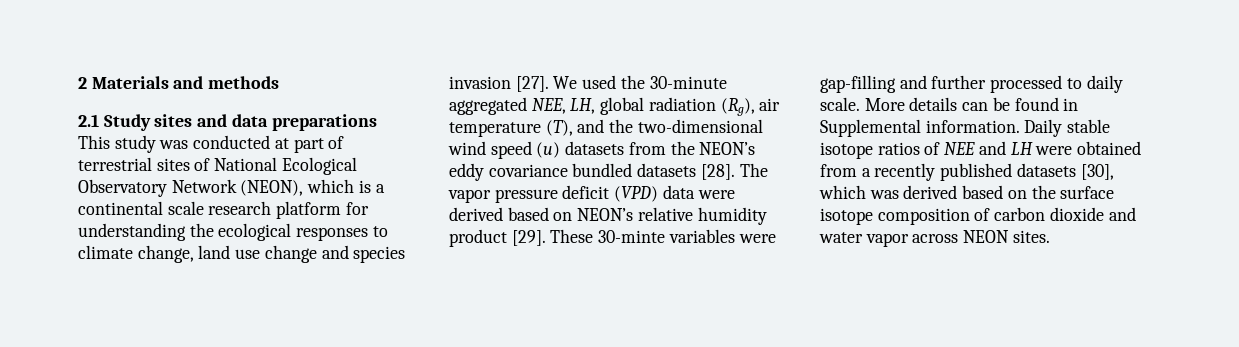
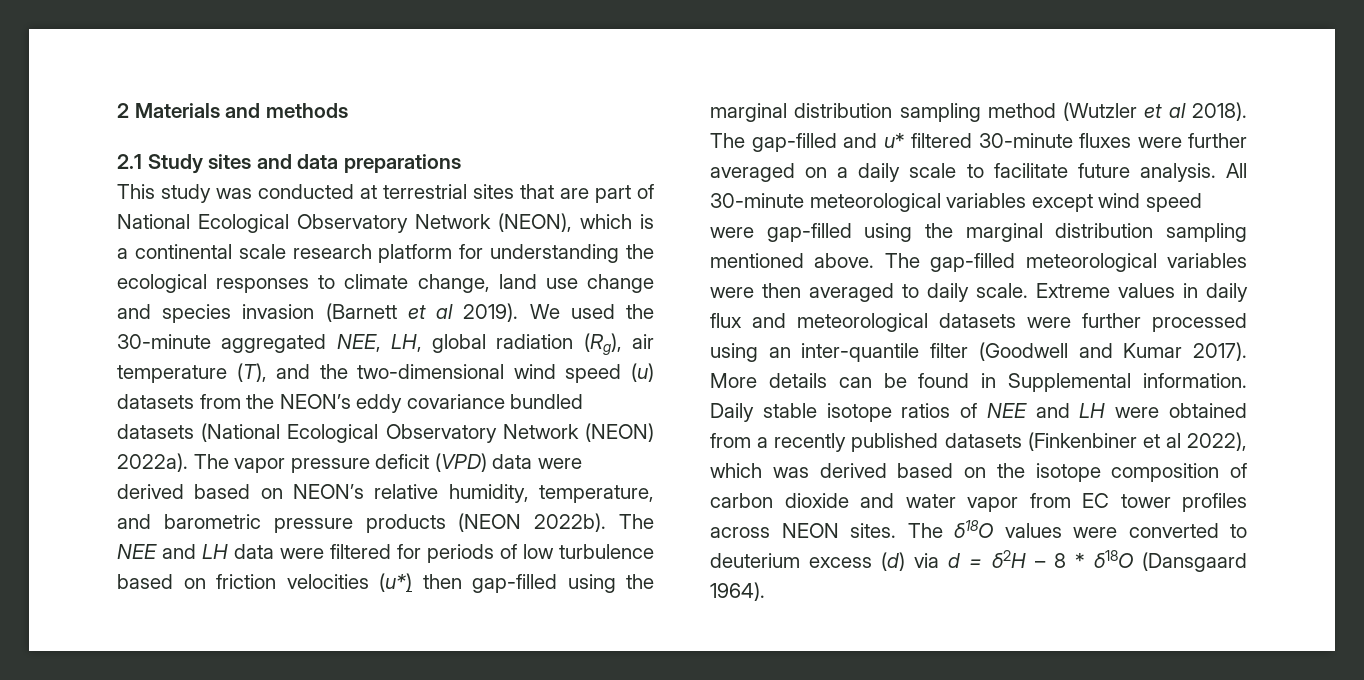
[293,136,345,153] [78,157,190,171] part of terrestrial sites -> [383,184,631,203] terrestrial sites that are part
[515,76,549,92] [27]. -> [325,303,519,322] (Barnett et al 2019).
[700,164,735,180] [28]. -> [201,423,654,443] [117,453,188,472] (National Ecological Observatory Network (NEON) 2022a).
[697,207,767,225] [449,229,776,247] [820,75,1123,93] [820,97,860,111] humidity product [29]. These 30-minte variables were gap-filling and further processed to daily scale. -> [448,484,654,503] [117,513,654,533] [117,544,654,563] [117,573,654,593] [710,102,1247,122] [710,133,1247,152] [710,163,1247,182] [710,193,1202,212] [710,223,1247,242] [710,253,1247,272] [710,283,1248,302] [710,313,1247,332] [710,342,1247,362] humidity, temperature, and barometric pressure products (NEON 2022b). The NEE and LH data were filtered for periods of low turbulence based on friction velocities (u*) then gap-filled using the marginal distribution sampling method (Wutzler et al 2018). The gap-filled and u* filtered 30-minute fluxes were further averaged on a daily scale to facilitate future analysis. All 30-minute meteorological variables except wind speed were gap-filled using the marginal distribution sampling mentioned above. The gap-filled meteorological variables were then averaged to daily scale. Extreme values in daily flux and meteorological datasets were further processed using an inter-quantile filter (Goodwell and Kumar 2017).
[1080,164,1114,180] [30], -> [1027,432,1247,451] (Finkenbiner et al 2022),
[1060,186,1115,199] surface -> (1025, 470) none
[912,230,1050,243] across NEON sites. -> [1029,493,1247,512] [710,520,1247,538] [710,550,1247,572] [710,582,765,601] from EC tower profiles across NEON sites. The δ18O values were converted to deuterium excess (d) via d = δ2H – 8 * δ18O (Dansgaard 1964).

